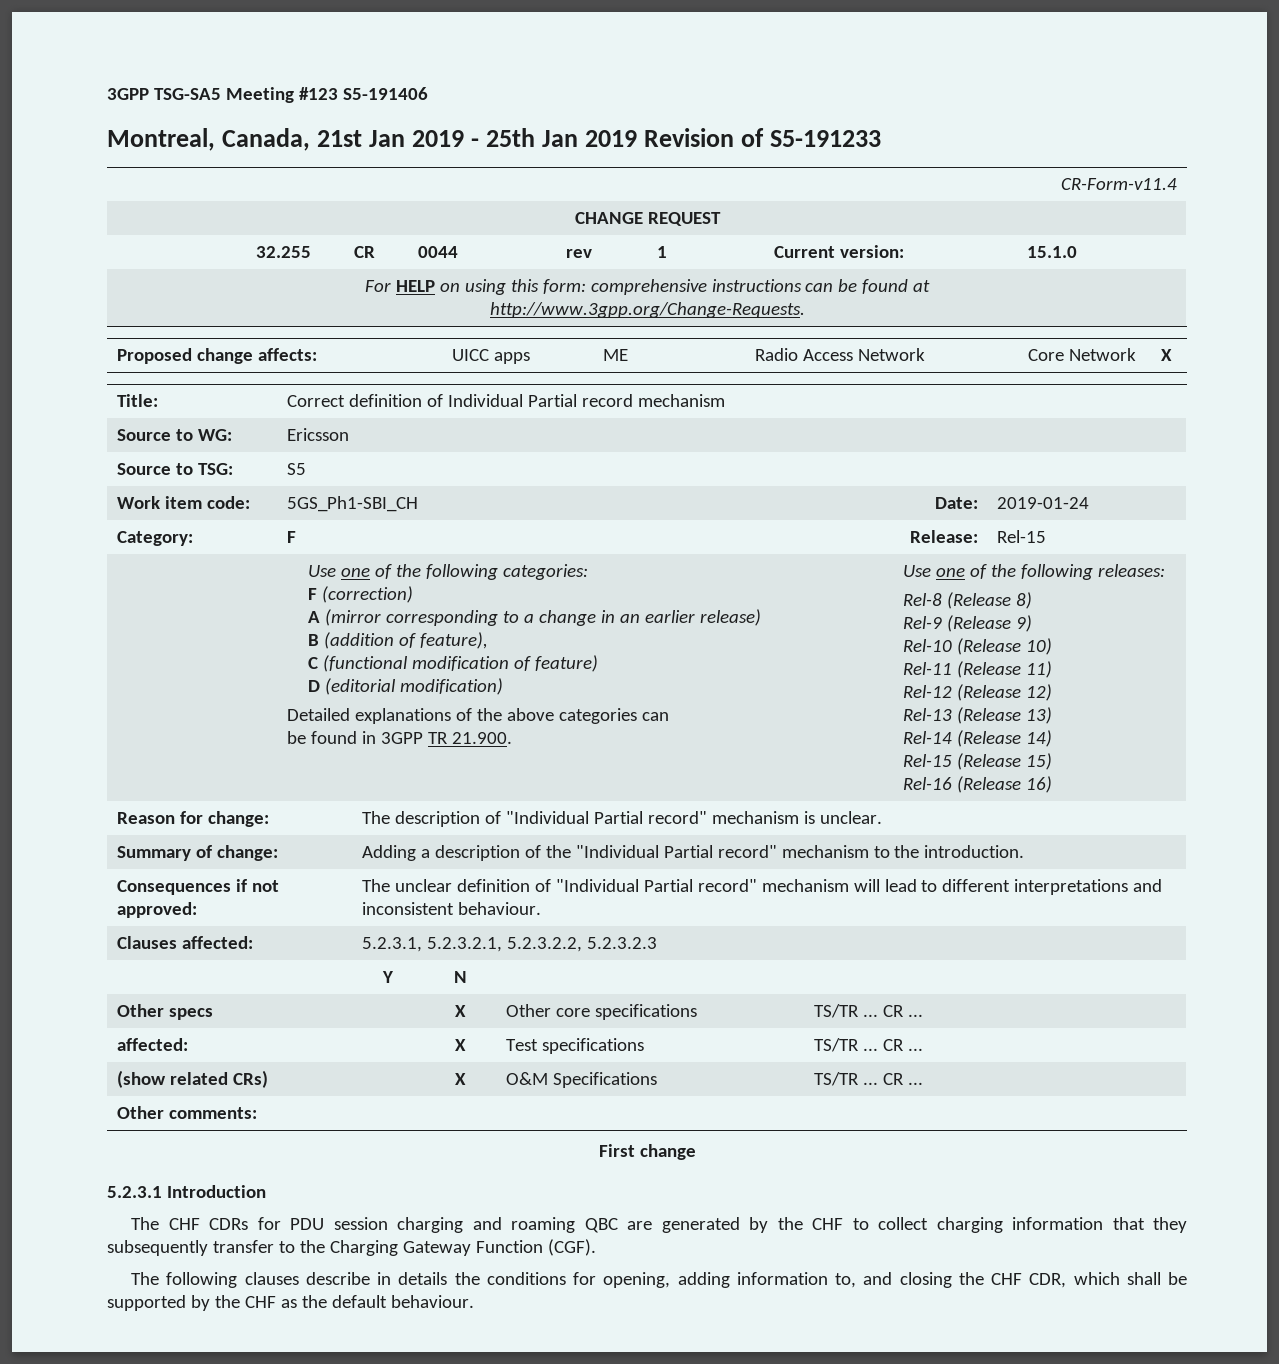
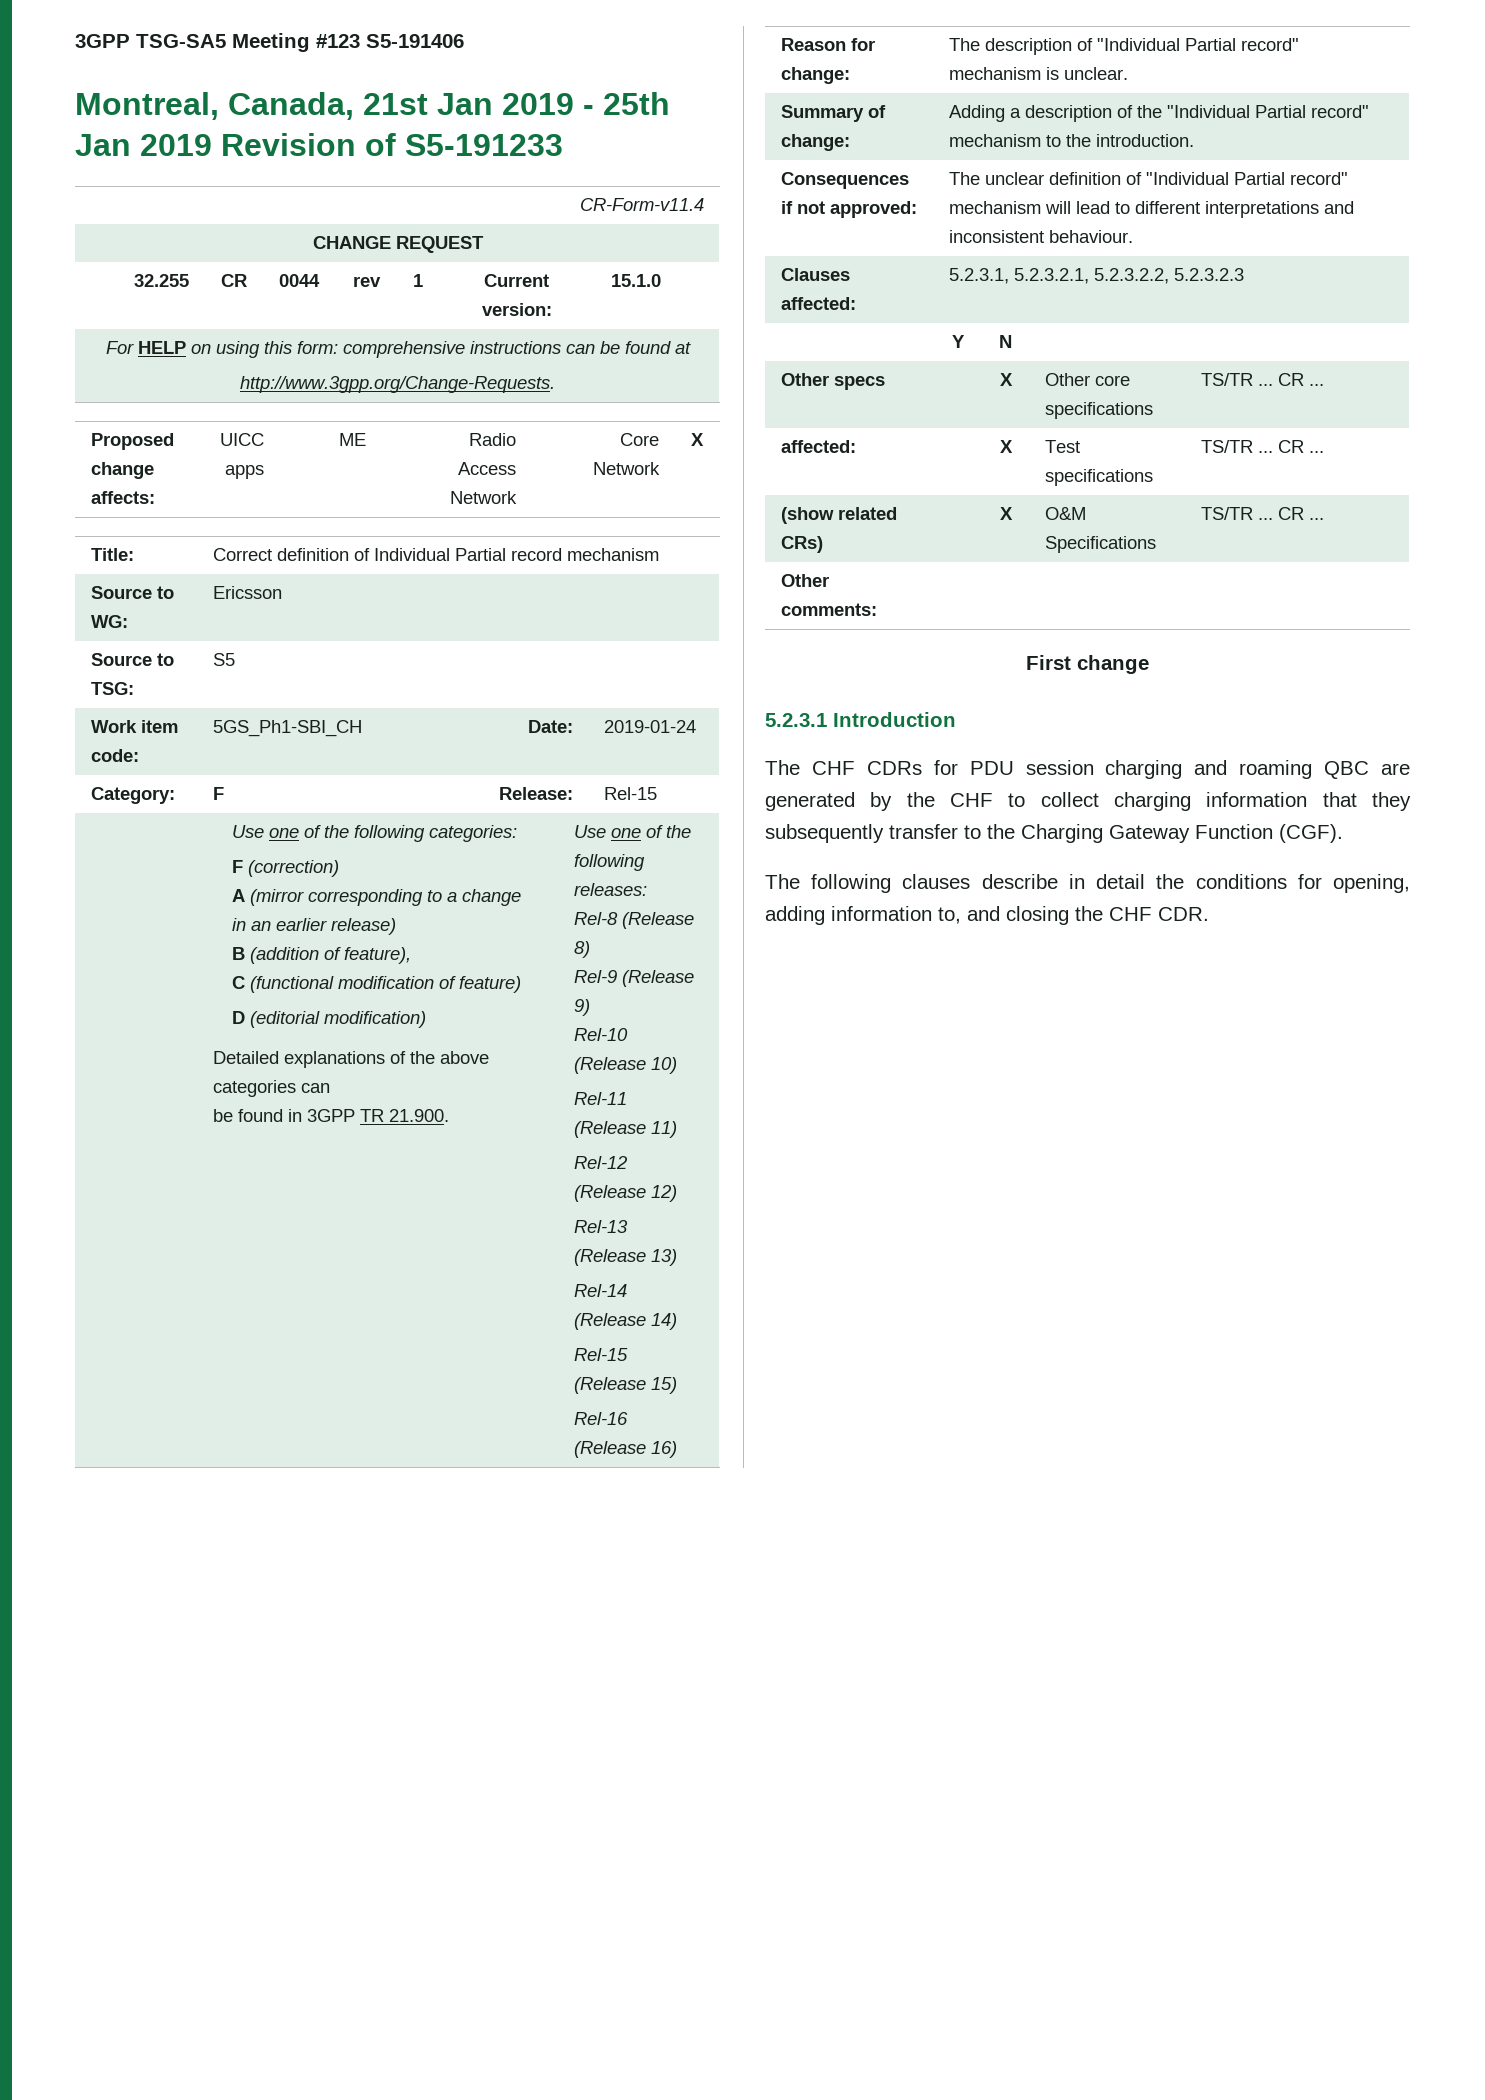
[398,1272,448,1285] details -> [1096,874,1146,889] detail
[1029,1272,1188,1288] [107,1295,474,1311] CDR, which shall be supported by the CHF as the default behaviour. -> [1158,907,1209,921] CDR.

